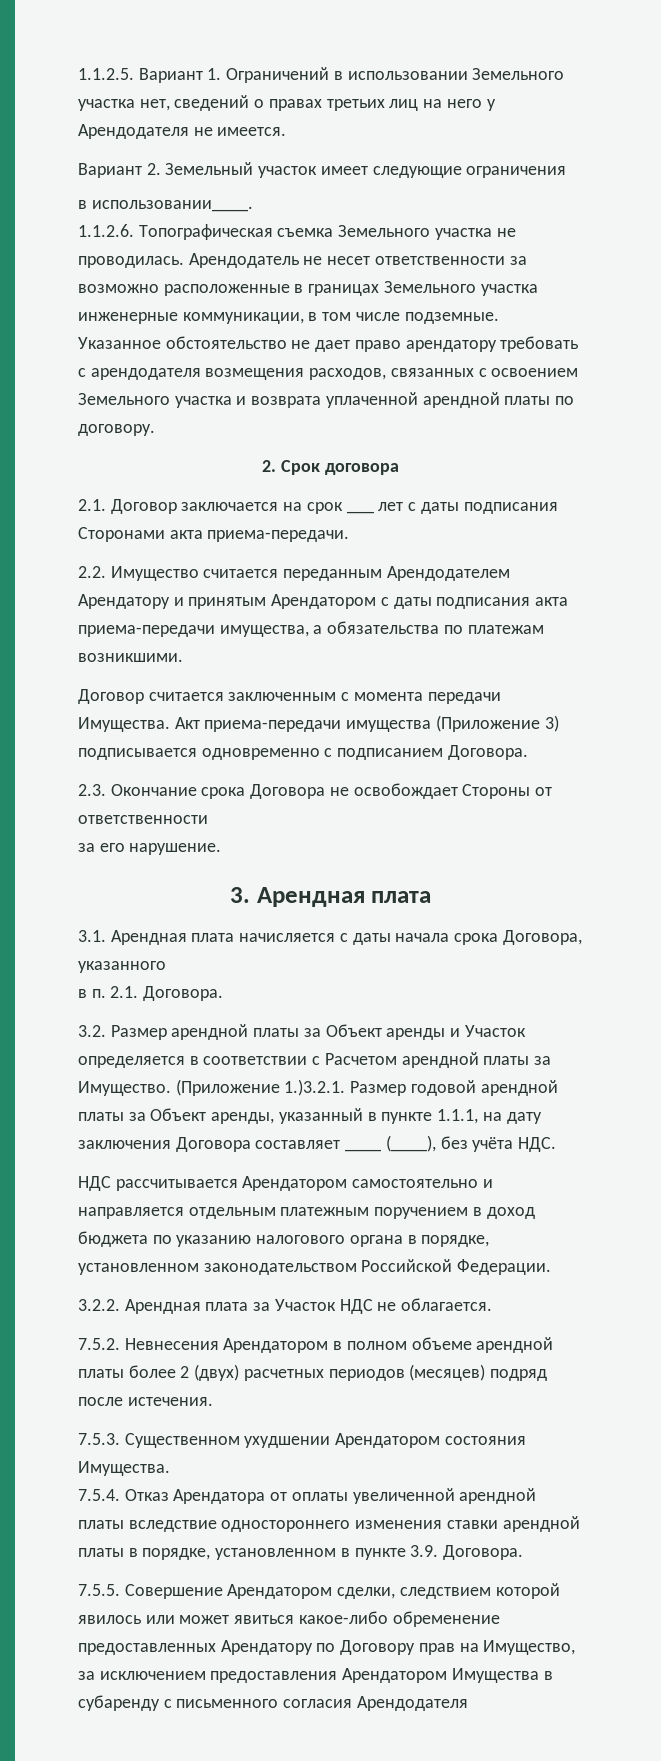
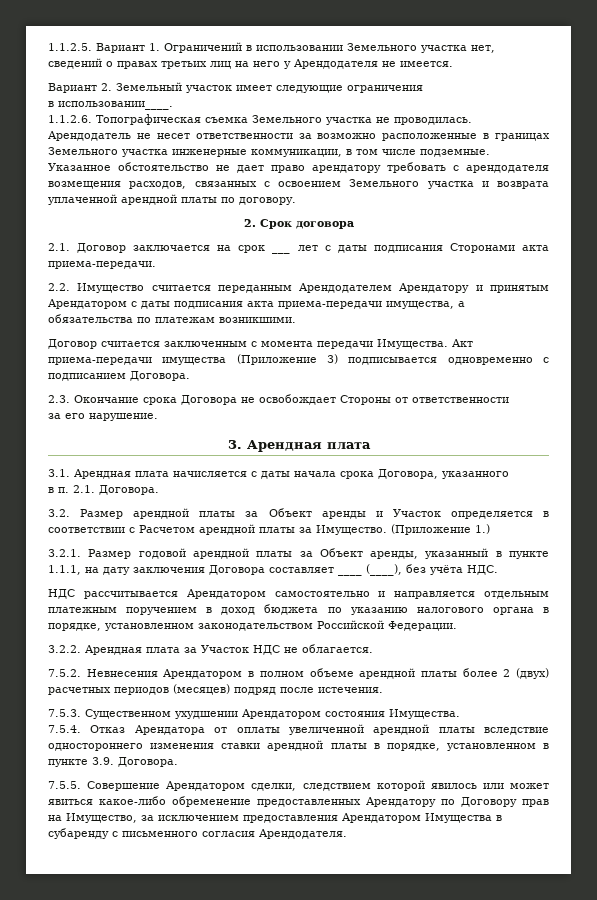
[284,1079,346,1096] 1.)3.2.1. -> [475,524,490,534] [48,549,81,557] 1.) // 3.2.1.
[356,1696,468,1711] Арендодателя -> [259,829,347,839] Арендодателя.

